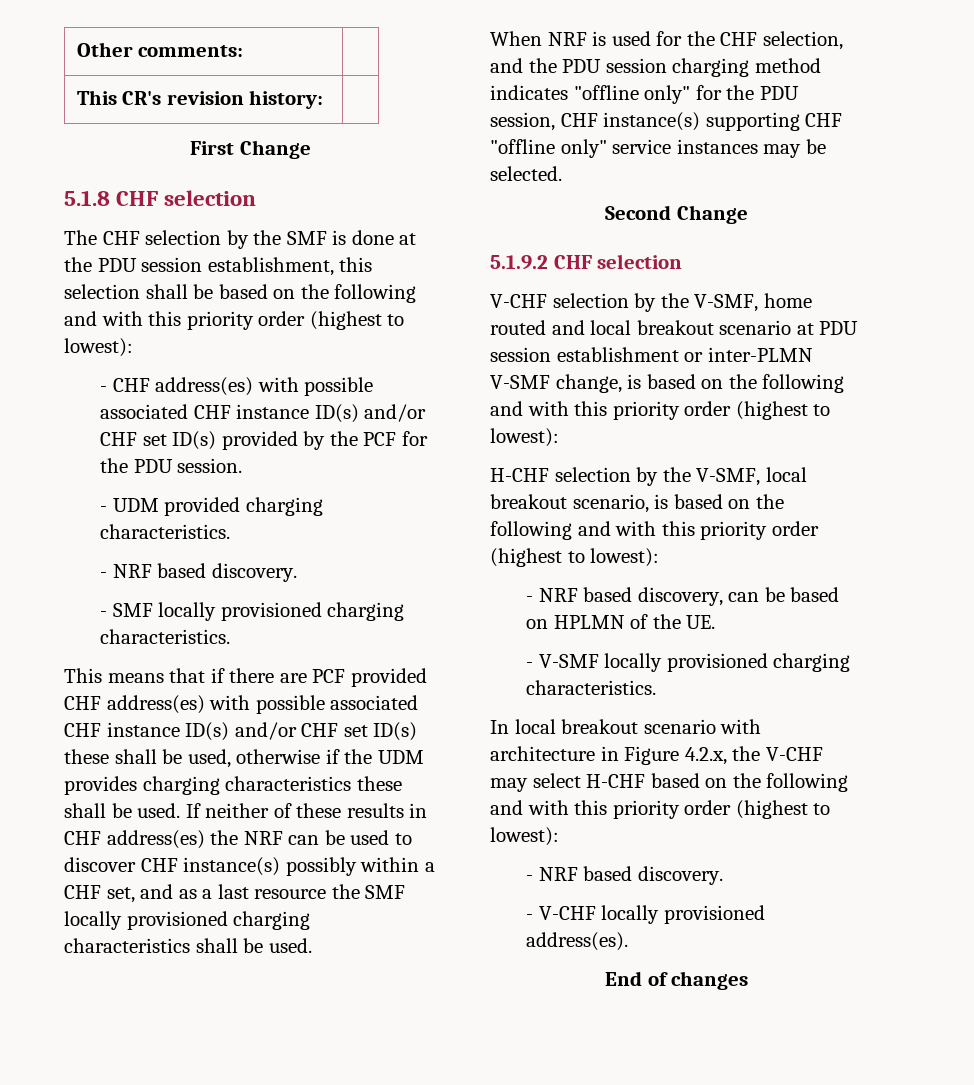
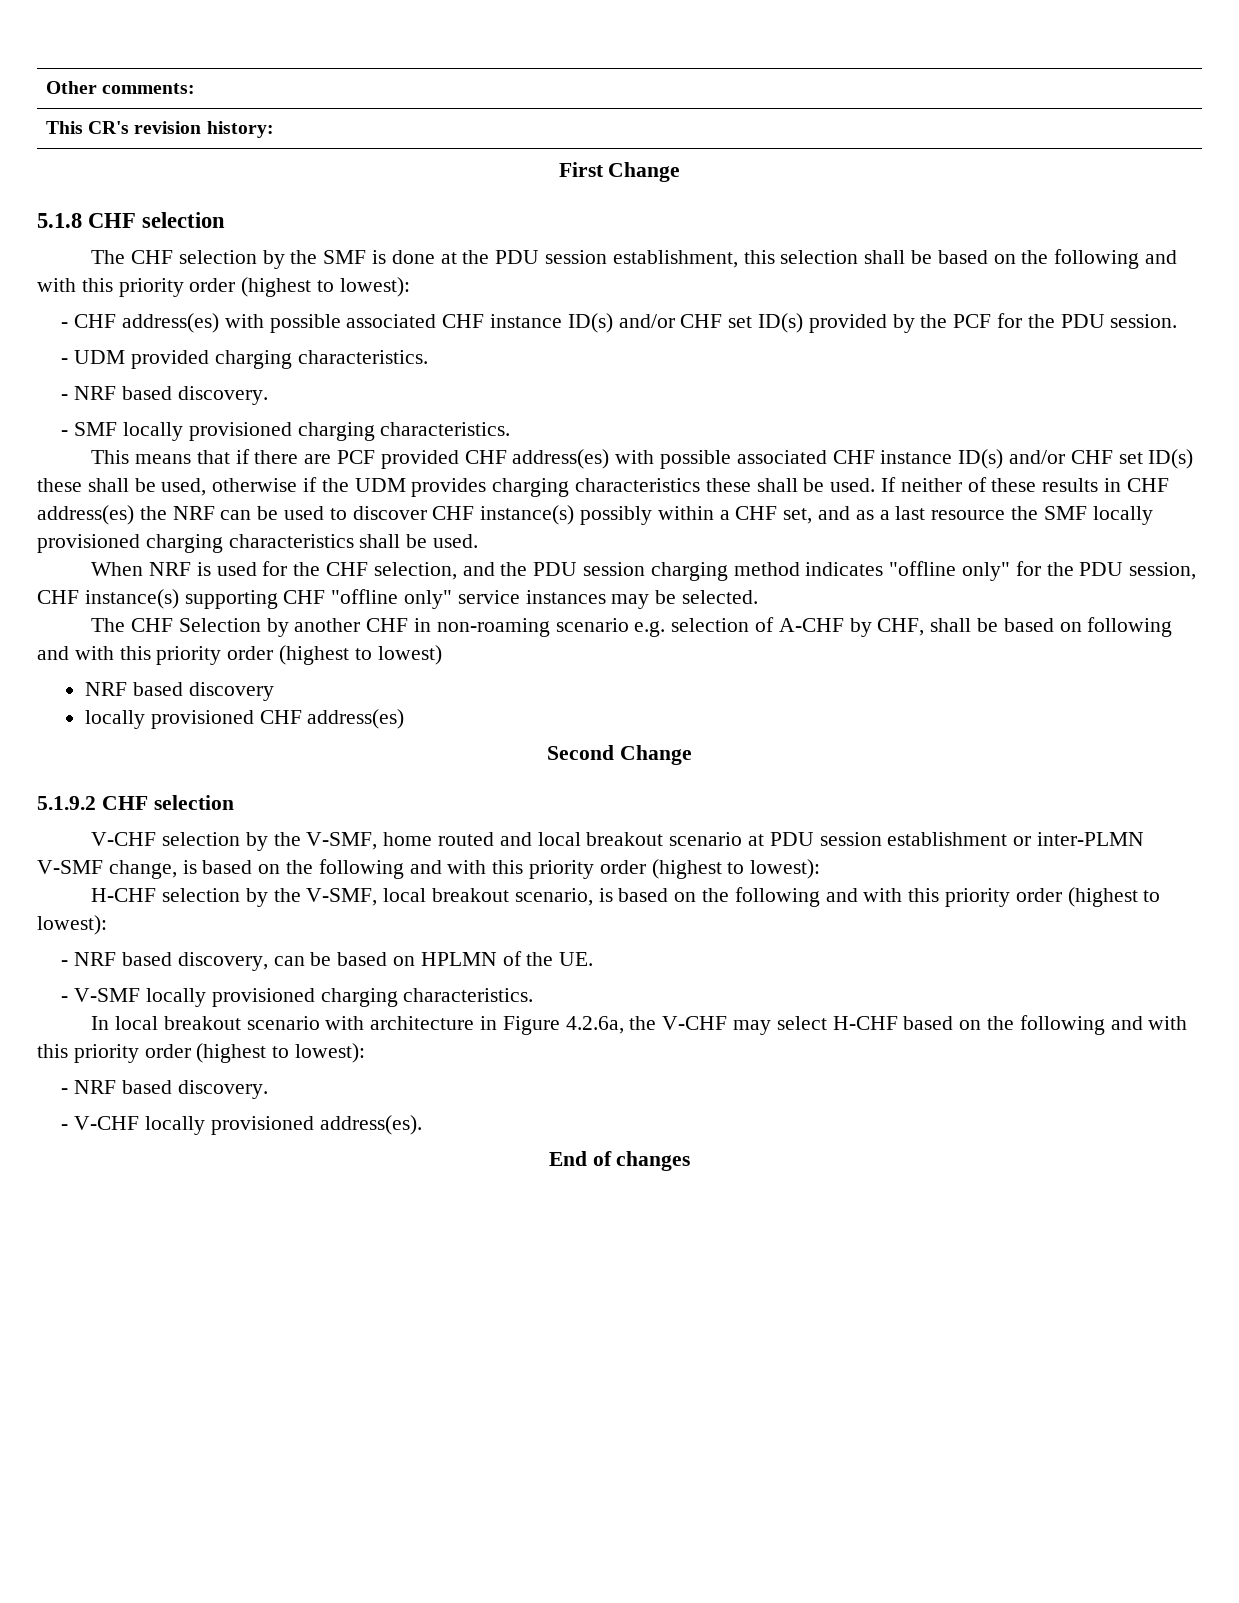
(562, 173) none -> [91,617,1173,637] [37,645,442,665] [85,682,274,701] [85,709,405,729] // The CHF Selection by another CHF in non-roaming scenario e.g. selection of A-CHF by CHF, shall be based on following and with this priority order (highest to lowest) // NRF based discovery // locally provisioned CHF address(es)
[684,747,727,765] 4.2.x, -> [565,1016,624,1034] 4.2.6a,

